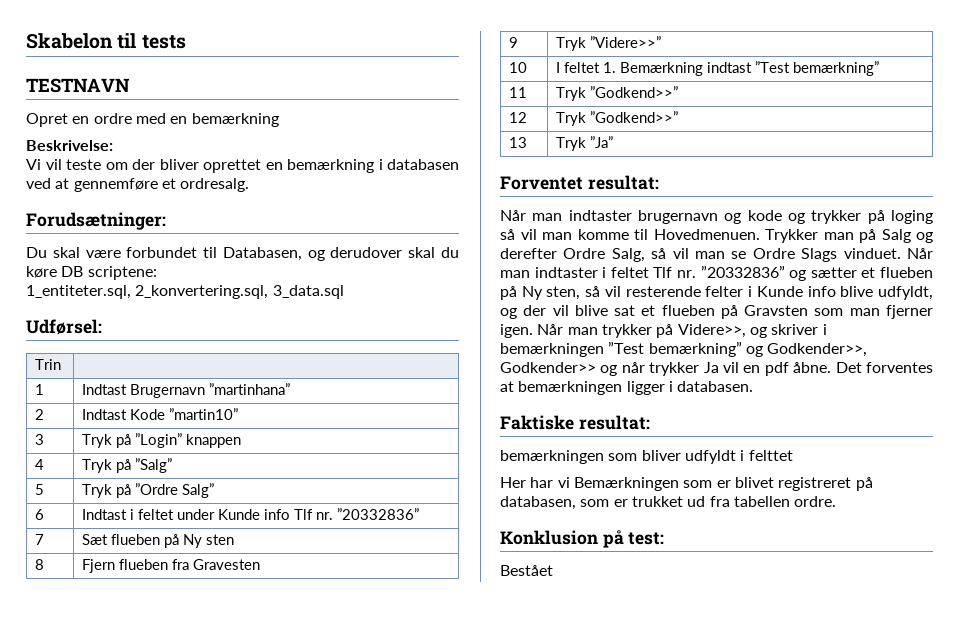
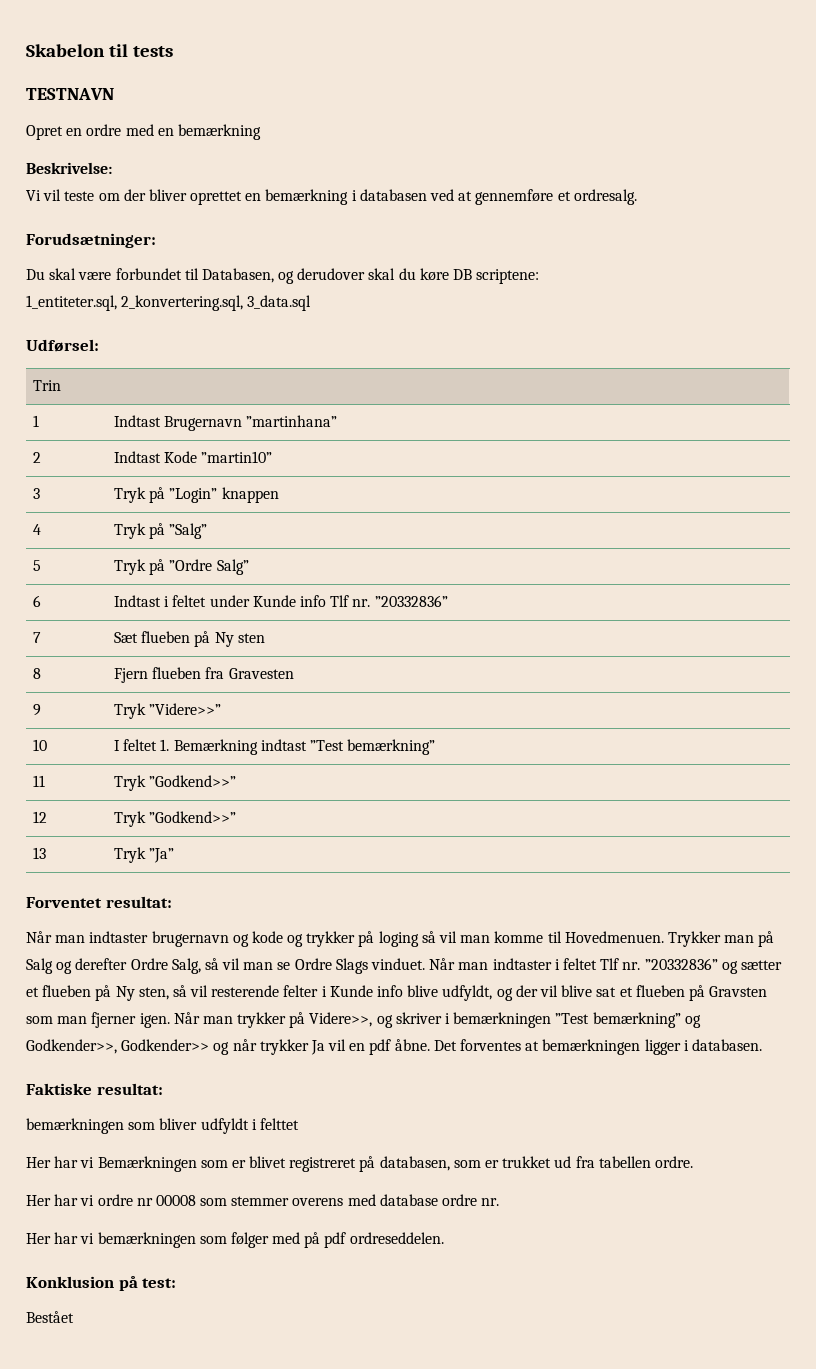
(837, 501) none -> [26,1194,500,1206] [26,1232,444,1248] // Her har vi ordre nr 00008 som stemmer overens med database ordre nr. // Her har vi bemærkningen som følger med på pdf ordreseddelen.

